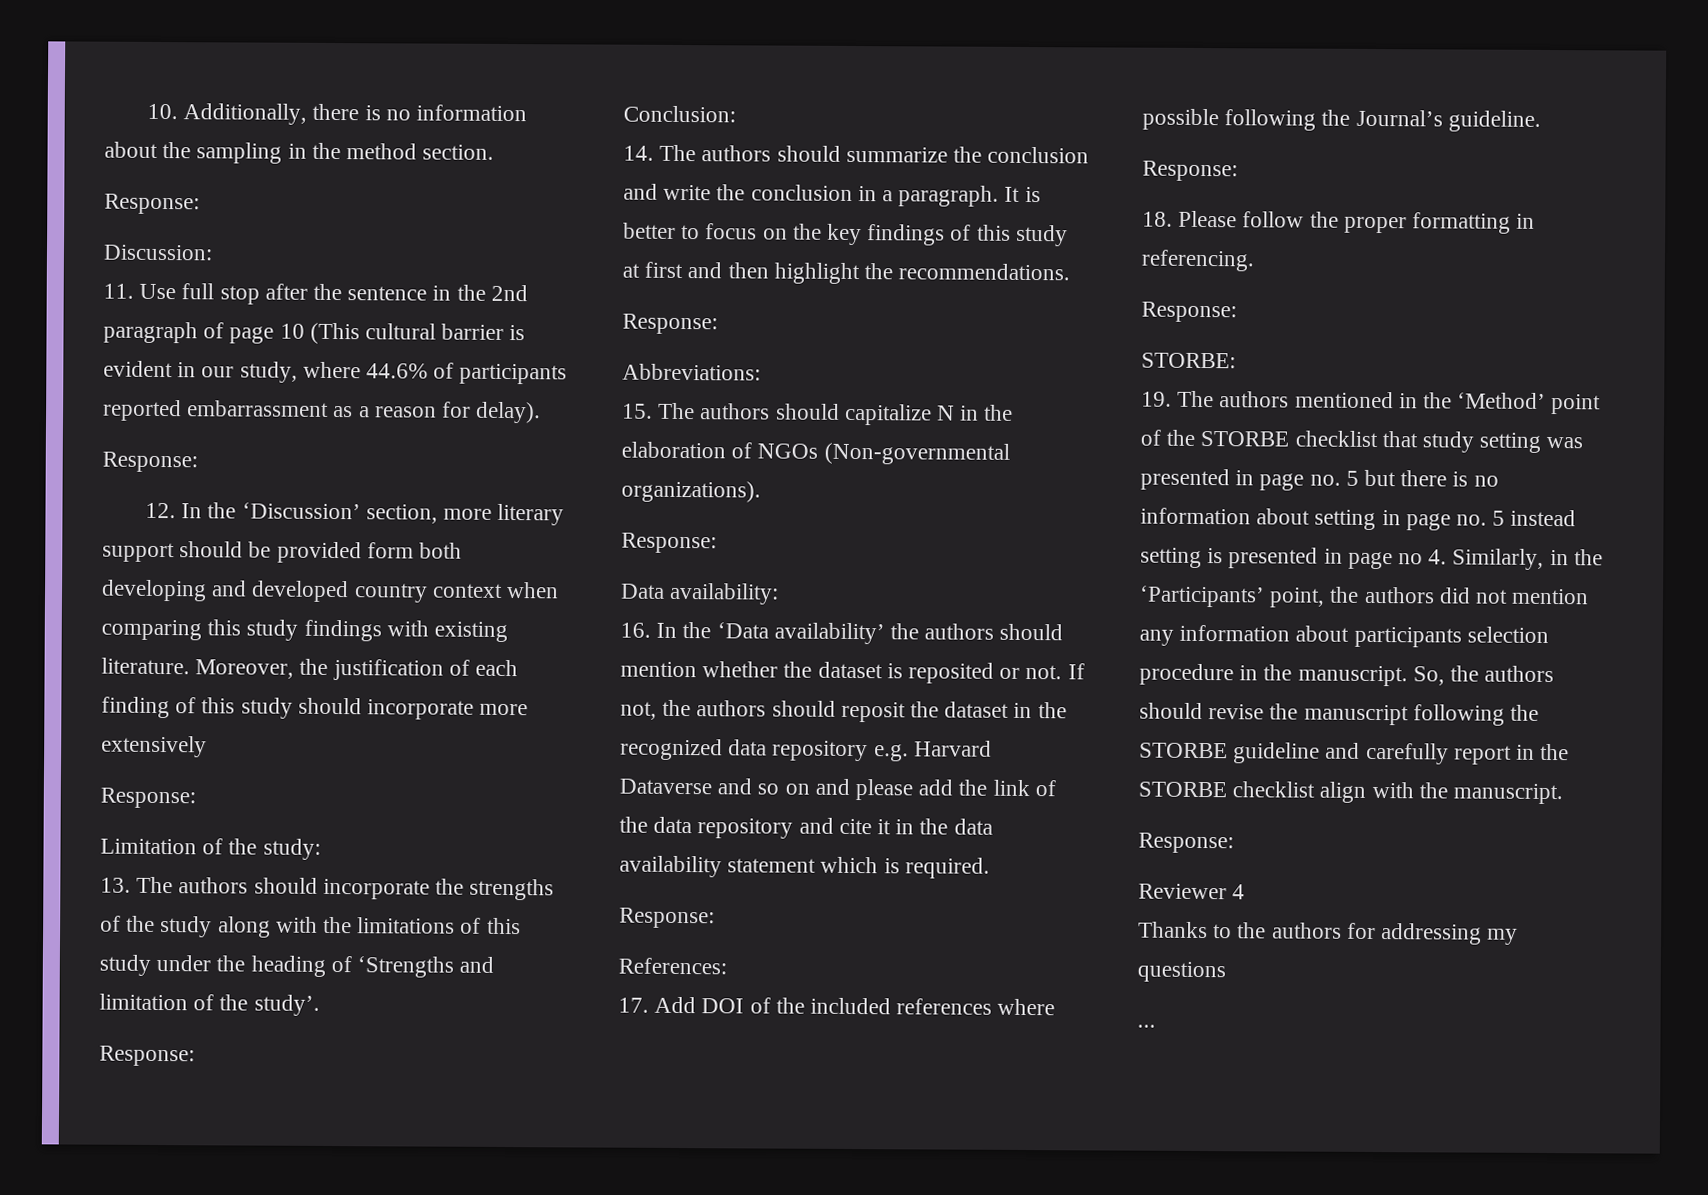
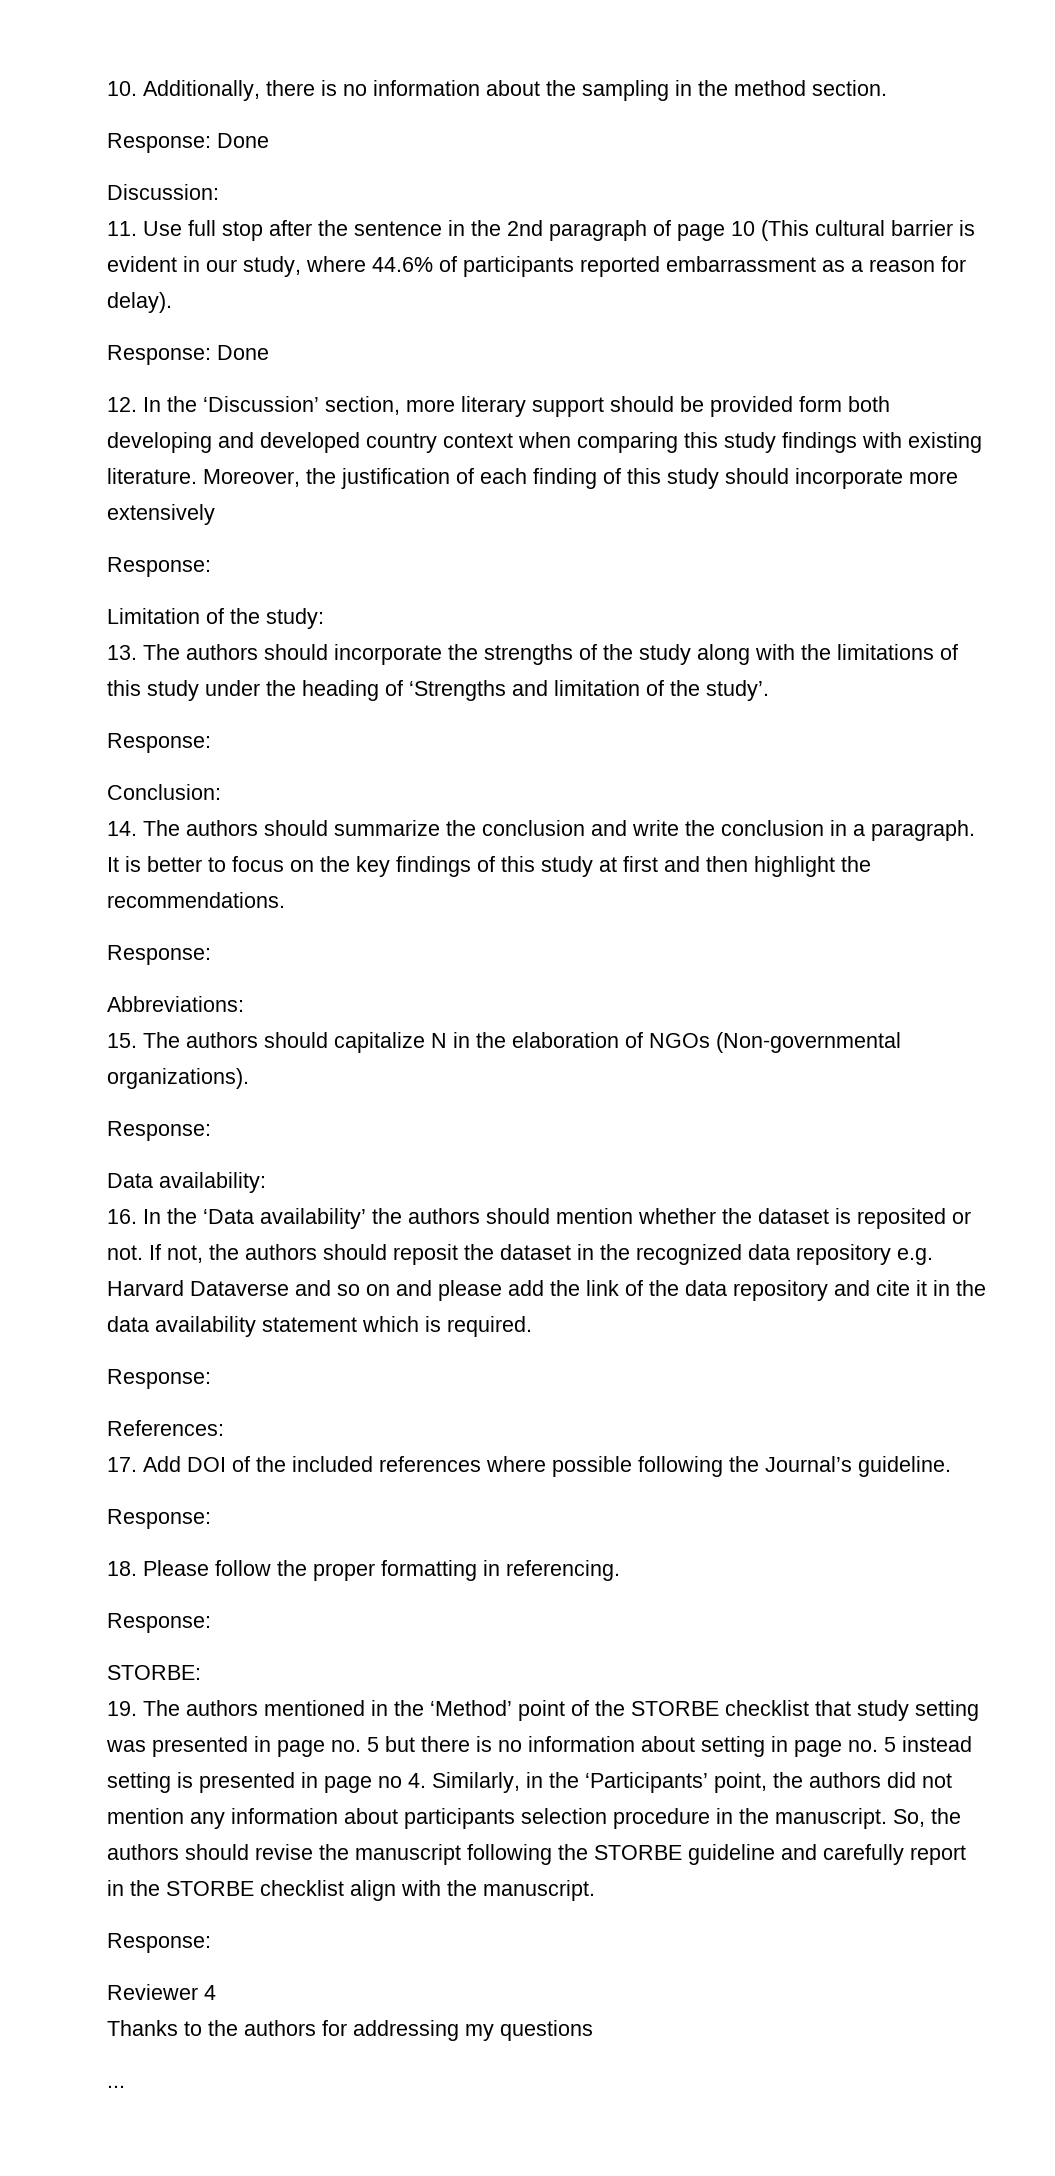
(200, 204) none -> [217,133,269,148] Done
(198, 462) none -> [217,345,269,360] Done

